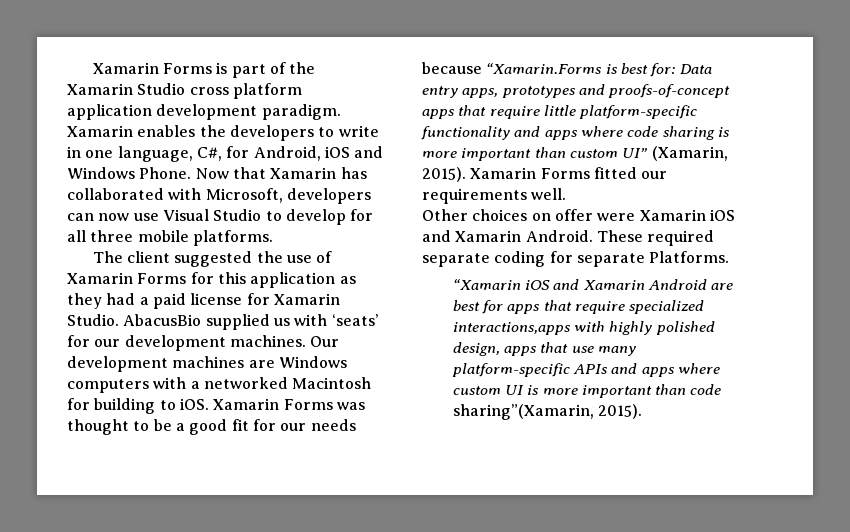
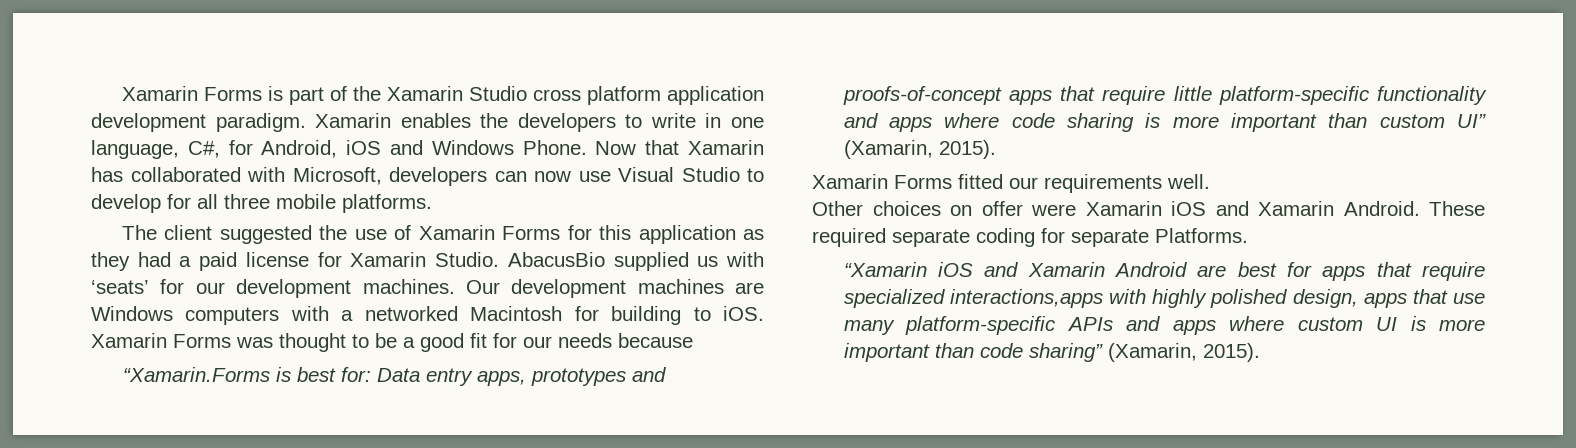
(482, 68) none -> (693, 340) //
(466, 174) none -> (996, 149) //
[452,404,594,420] sharing”(Xamarin, -> [1028,343,1197,362] sharing” (Xamarin,

